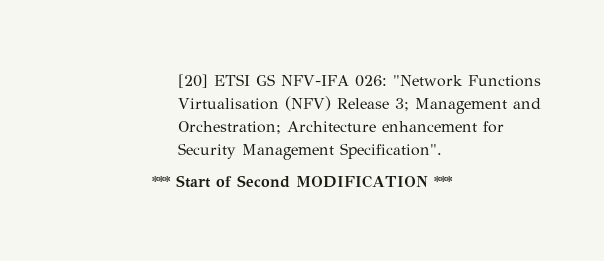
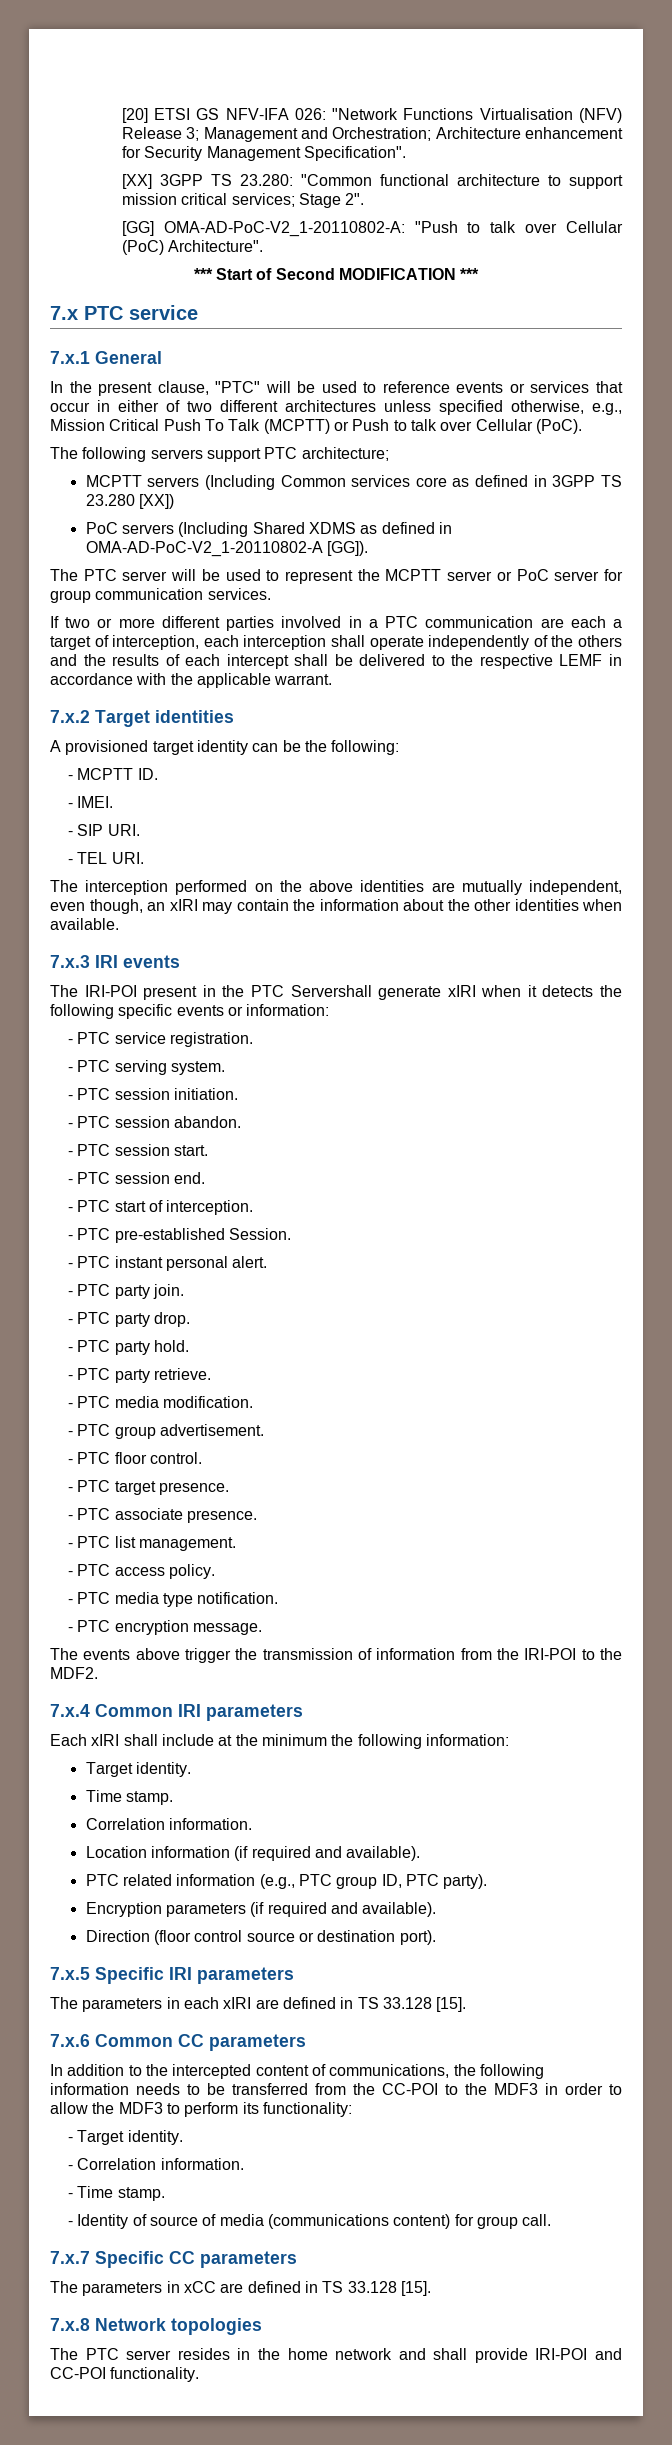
(443, 151) none -> [121,174,623,189] [121,193,365,208] [121,221,623,237] [121,240,264,255] // [XX] 3GPP TS 23.280: "Common functional architecture to support mission critical services; Stage 2". // [GG] OMA-AD-PoC-V2_1-20110802-A: "Push to talk over Cellular (PoC) Architecture".
(453, 181) none -> [50,305,198,320] [50,351,162,364] [50,381,624,396] [50,400,622,415] [50,419,582,434] [50,447,389,462] [85,475,622,490] [85,494,174,509] [85,522,452,537] [85,541,368,557] [50,569,623,584] [50,588,271,603] [50,616,622,631] [50,635,623,650] [50,654,623,669] [50,673,333,688] [50,710,234,727] [50,740,400,755] [67,768,158,780] [67,796,114,808] [67,824,140,836] [67,852,144,864] [50,880,622,895] [50,899,622,914] [50,918,119,930] [50,955,180,968] [50,985,622,1000] [50,1004,330,1019] [67,1032,253,1047] [67,1060,225,1075] [67,1088,238,1100] [67,1116,241,1128] [67,1144,208,1156] [67,1172,205,1184] [67,1200,254,1215] [67,1228,291,1243] [67,1256,268,1271] [67,1284,184,1299] [67,1312,190,1327] [67,1340,189,1355] [67,1368,211,1383] [67,1396,253,1408] [67,1424,264,1439] [67,1452,202,1464] [67,1480,229,1495] [67,1508,257,1523] [67,1536,236,1551] [67,1564,215,1579] [67,1592,279,1607] [67,1620,262,1635] [50,1648,622,1663] [50,1667,98,1679] [50,1704,303,1721] [50,1734,509,1749] [85,1762,191,1777] [85,1790,173,1805] [85,1818,252,1830] [85,1846,421,1861] [85,1874,488,1889] [85,1902,437,1917] [85,1930,436,1945] [50,1967,294,1984] [50,1997,467,2012] [50,2034,306,2051] [50,2064,544,2079] [50,2083,622,2095] [50,2102,352,2117] [67,2130,183,2145] [67,2158,244,2170] [67,2186,165,2201] [67,2214,552,2229] [50,2251,297,2268] [50,2281,431,2296] [50,2318,262,2335] [50,2348,622,2363] [50,2367,200,2382] // 7.x PTC service // 7.x.1 General // In the present clause, "PTC" will be used to reference events or services that occur in either of two different architectures unless specified otherwise, e.g., Mission Critical Push To Talk (MCPTT) or Push to talk over Cellular (PoC). // The following servers support PTC architecture; // MCPTT servers (Including Common services core as defined in 3GPP TS 23.280 [XX]) // PoC servers (Including Shared XDMS as defined in OMA-AD-PoC-V2_1-20110802-A [GG]). // The PTC server will be used to represent the MCPTT server or PoC server for group communication services. // If two or more different parties involved in a PTC communication are each a target of interception, each interception shall operate independently of the others and the results of each intercept shall be delivered to the respective LEMF in accordance with the applicable warrant. // 7.x.2 Target identities // A provisioned target identity can be the following: // - MCPTT ID. // - IMEI. // - SIP URI. // - TEL URI. // The interception performed on the above identities are mutually independent, even though, an xIRI may contain the information about the other identities when available. // 7.x.3 IRI events // The IRI-POI present in the PTC Servershall generate xIRI when it detects the following specific events or information: // - PTC service registration. // - PTC serving system. // - PTC session initiation. // - PTC session abandon. // - PTC session start. // - PTC session end. // - PTC start of interception. // - PTC pre-established Session. // - PTC instant personal alert. // - PTC party join. // - PTC party drop. // - PTC party hold. // - PTC party retrieve. // - PTC media modification. // - PTC group advertisement. // - PTC floor control. // - PTC target presence. // - PTC associate presence. // - PTC list management. // - PTC access policy. // - PTC media type notification. // - PTC encryption message. // The events above trigger the transmission of information from the IRI-POI to the MDF2. // 7.x.4 Common IRI parameters // Each xIRI shall include at the minimum the following information: // Target identity. // Time stamp. // Correlation information. // Location information (if required and available). // PTC related information (e.g., PTC group ID, PTC party). // Encryption parameters (if required and available). // Direction (floor control source or destination port). // 7.x.5 Specific IRI parameters // The parameters in each xIRI are defined in TS 33.128 [15]. // 7.x.6 Common CC parameters // In addition to the intercepted content of communications, the following information needs to be transferred from the CC-POI to the MDF3 in order to allow the MDF3 to perform its functionality: // - Target identity. // - Correlation information. // - Time stamp. // - Identity of source of media (communications content) for group call. // 7.x.7 Specific CC parameters // The parameters in xCC are defined in TS 33.128 [15]. // 7.x.8 Network topologies // The PTC server resides in the home network and shall provide IRI-POI and CC-POI functionality.

